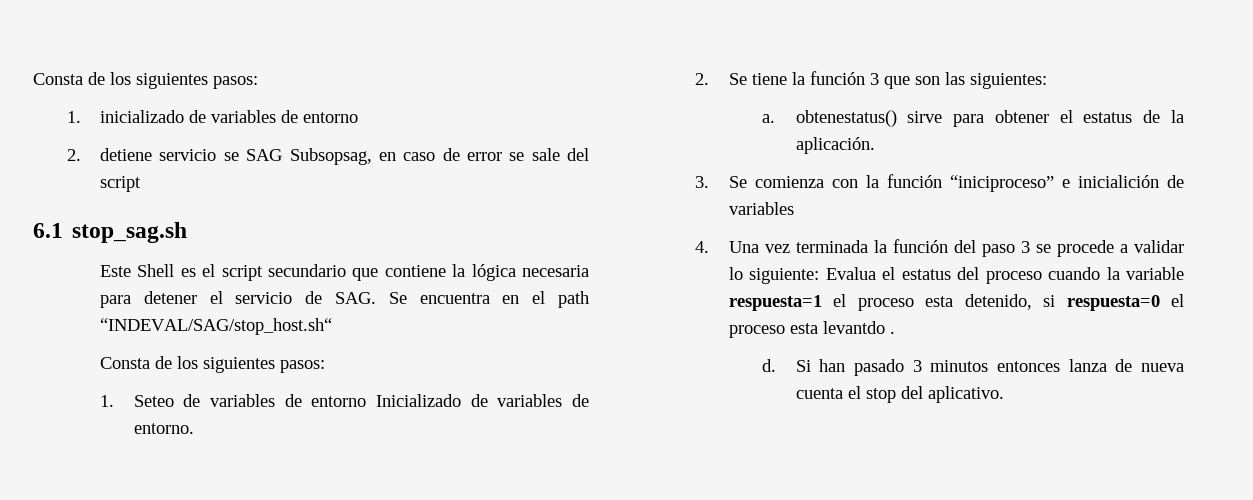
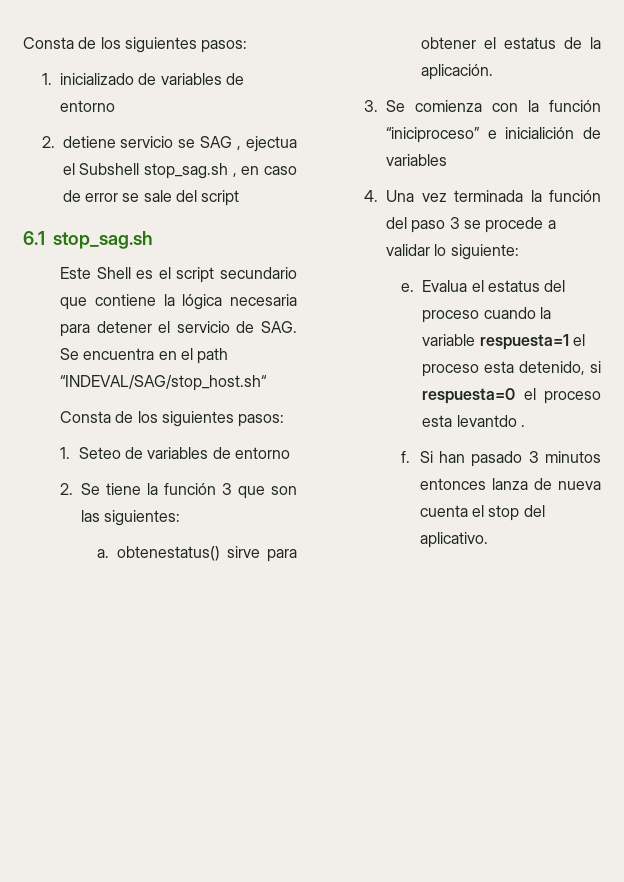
[289,148,372,165] Subsopsag, -> [237,136,298,152] [62,163,237,179] , ejectua el Subshell stop_sag.sh ,
[375,394,589,407] [133,423,194,434] Inicializado de variables de entorno. -> (290, 453) none
(820, 276) none -> [401,283,415,292] // e.
[762,359,777,372] d. -> [401,451,411,463] f.

